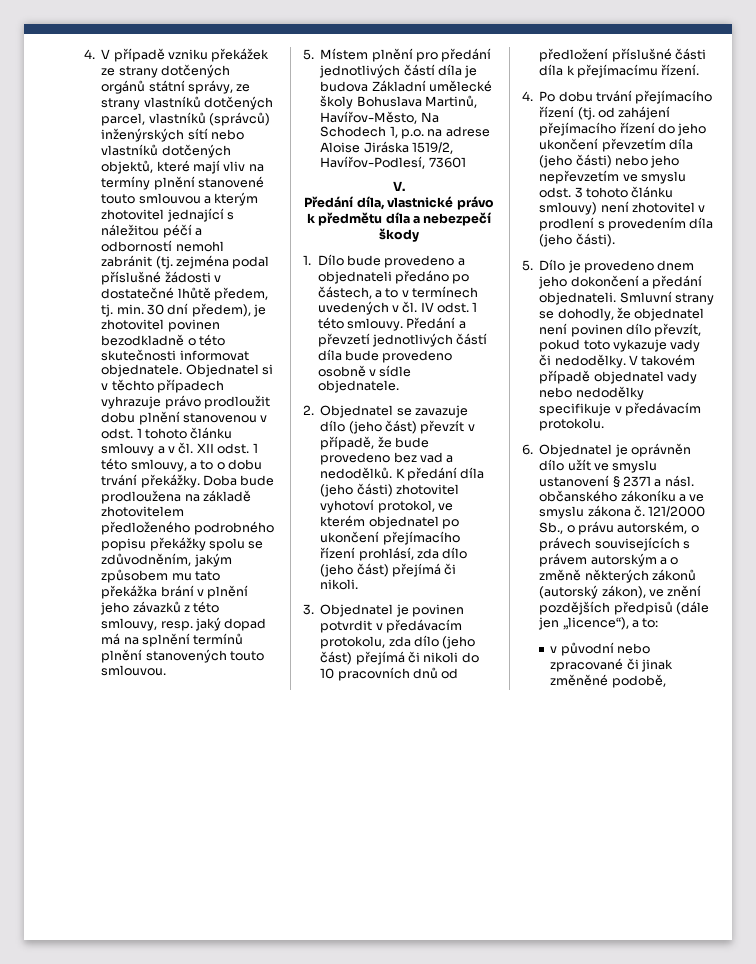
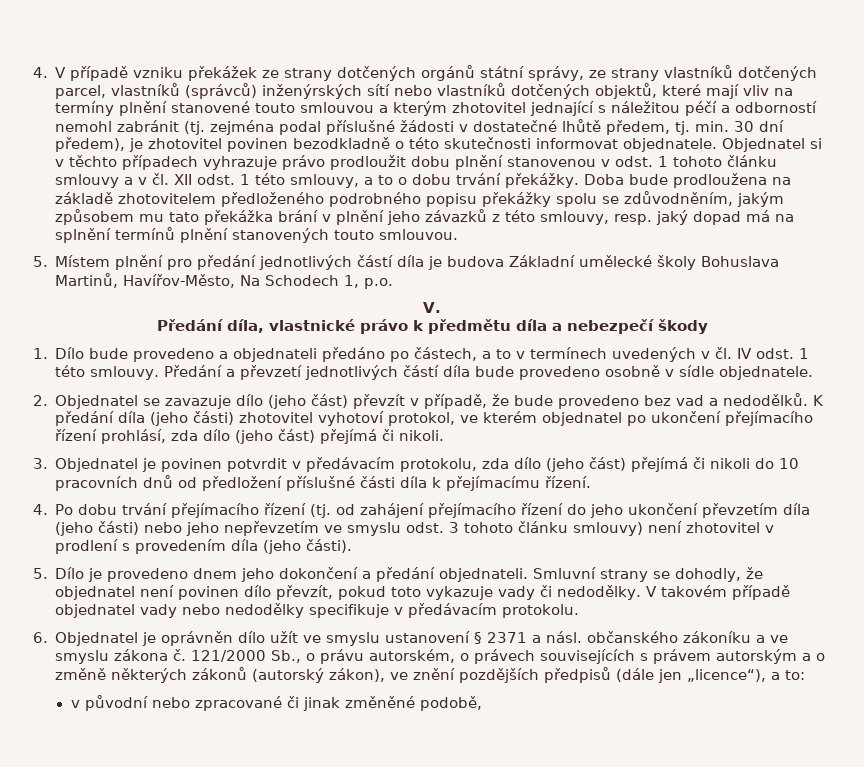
[427,126,490,137] [320,141,453,154] [320,156,466,169] na adrese Aloise Jiráska 1519/2, Havířov-Podlesí, 73601 -> (394, 283) none

